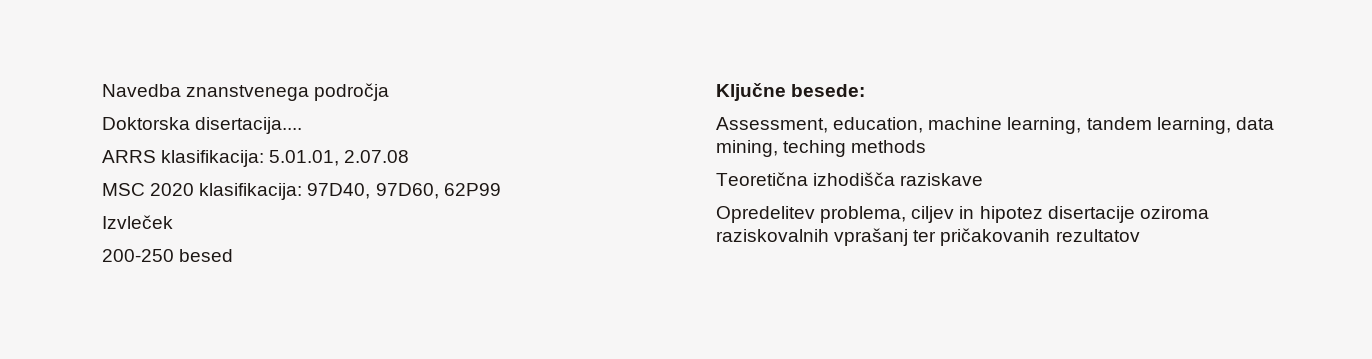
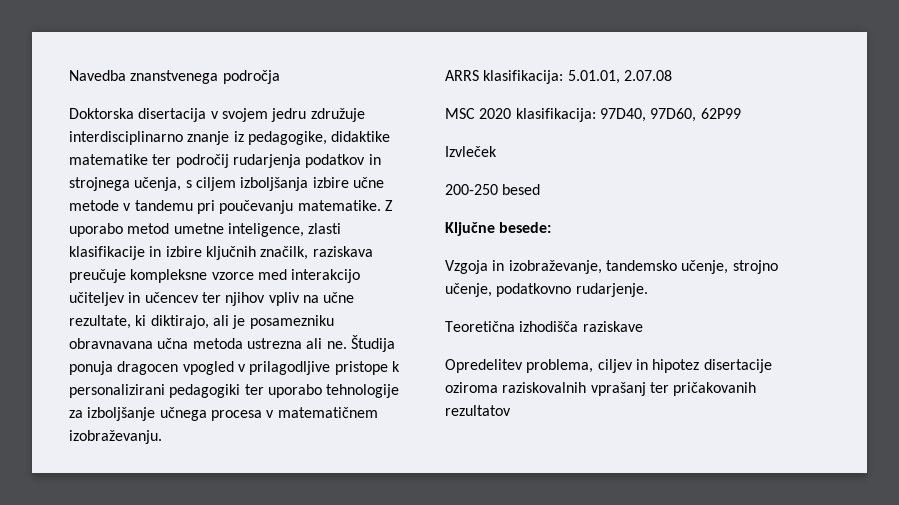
[195,117,303,134] disertacija.... -> [138,108,365,122] [69,131,391,145] [69,154,381,168] [69,177,384,191] [69,200,393,214] [69,223,342,237] [69,246,373,260] [69,269,361,283] [69,292,355,306] [69,315,334,329] [69,335,395,352] [69,361,400,375] [69,384,400,398] [69,407,378,421] [69,430,162,444] disertacija v svojem jedru združuje interdisciplinarno znanje iz pedagogike, didaktike matematike ter področij rudarjenja podatkov in strojnega učenja, s ciljem izboljšanja izbire učne metode v tandemu pri poučevanju matematike. Z uporabo metod umetne inteligence, zlasti klasifikacije in izbire ključnih značilk, raziskava preučuje kompleksne vzorce med interakcijo učiteljev in učencev ter njihov vpliv na učne rezultate, ki diktirajo, ali je posamezniku obravnavana učna metoda ustrezna ali ne. Študija ponuja dragocen vpogled v prilagodljive pristope k personalizirani pedagogiki ter uporabo tehnologije za izboljšanje učnega procesa v matematičnem izobraževanju.
[716,117,1274,134] [716,140,927,157] Assessment, education, machine learning, tandem learning, data mining, teching methods -> [445,260,778,274] [445,283,648,297] Vzgoja in izobraževanje, tandemsko učenje, strojno učenje, podatkovno rudarjenje.

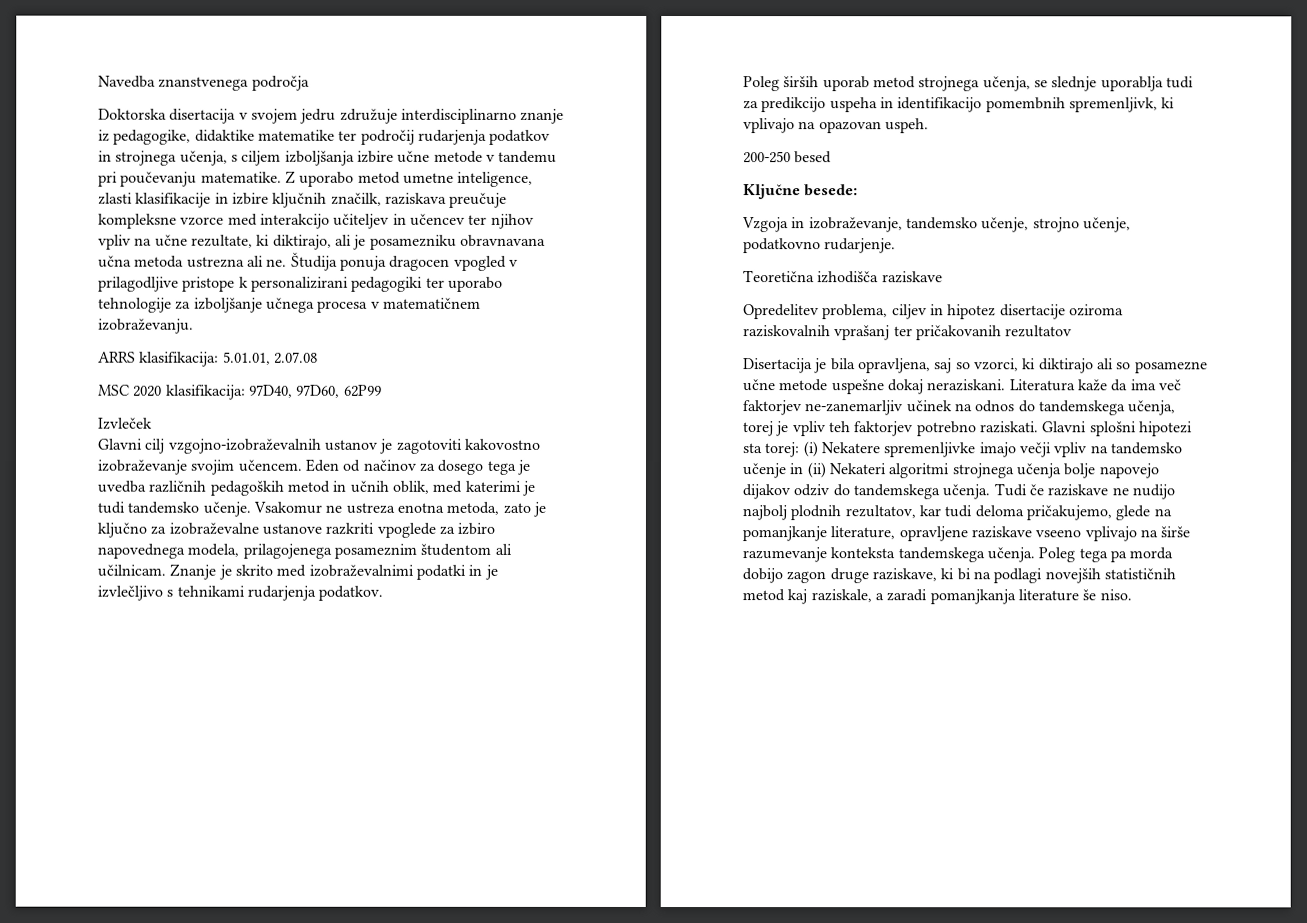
(497, 151) none -> [98,438,541,454] [97,458,531,475] [97,480,535,496] [97,501,546,517] [97,522,496,538] [97,543,512,559] [97,563,498,580] [97,585,384,601] [743,76,1194,92] [743,97,1176,113] [743,118,929,134] // Glavni cilj vzgojno-izobraževalnih ustanov je zagotoviti kakovostno izobraževanje svojim učencem. Eden od načinov za dosego tega je uvedba različnih pedagoških metod in učnih oblik, med katerimi je tudi tandemsko učenje. Vsakomur ne ustreza enotna metoda, zato je ključno za izobraževalne ustanove razkriti vpoglede za izbiro napovednega modela, prilagojenega posameznim študentom ali učilnicam. Znanje je skrito med izobraževalnimi podatki in je izvlečljivo s tehnikami rudarjenja podatkov. // Poleg širših uporab metod strojnega učenja, se slednje uporablja tudi za predikcijo uspeha in identifikacijo pomembnih spremenljivk, ki vplivajo na opazovan uspeh.
(511, 410) none -> [743,358,1208,374] [743,379,1182,395] [743,400,1177,416] [743,421,1193,437] [743,441,1183,458] [742,462,1159,479] [742,483,1175,500] [742,505,1172,521] [742,526,1191,542] [742,547,1174,563] [742,568,1176,584] [742,589,1132,605] // Disertacija je bila opravljena, saj so vzorci, ki diktirajo ali so posamezne učne metode uspešne dokaj neraziskani. Literatura kaže da ima več faktorjev ne-zanemarljiv učinek na odnos do tandemskega učenja, torej je vpliv teh faktorjev potrebno raziskati. Glavni splošni hipotezi sta torej: (i) Nekatere spremenljivke imajo večji vpliv na tandemsko učenje in (ii) Nekateri algoritmi strojnega učenja bolje napovejo dijakov odziv do tandemskega učenja. Tudi če raziskave ne nudijo najbolj plodnih rezultatov, kar tudi deloma pričakujemo, glede na pomanjkanje literature, opravljene raziskave vseeno vplivajo na širše razumevanje konteksta tandemskega učenja. Poleg tega pa morda dobijo zagon druge raziskave, ki bi na podlagi novejših statističnih metod kaj raziskale, a zaradi pomanjkanja literature še niso.

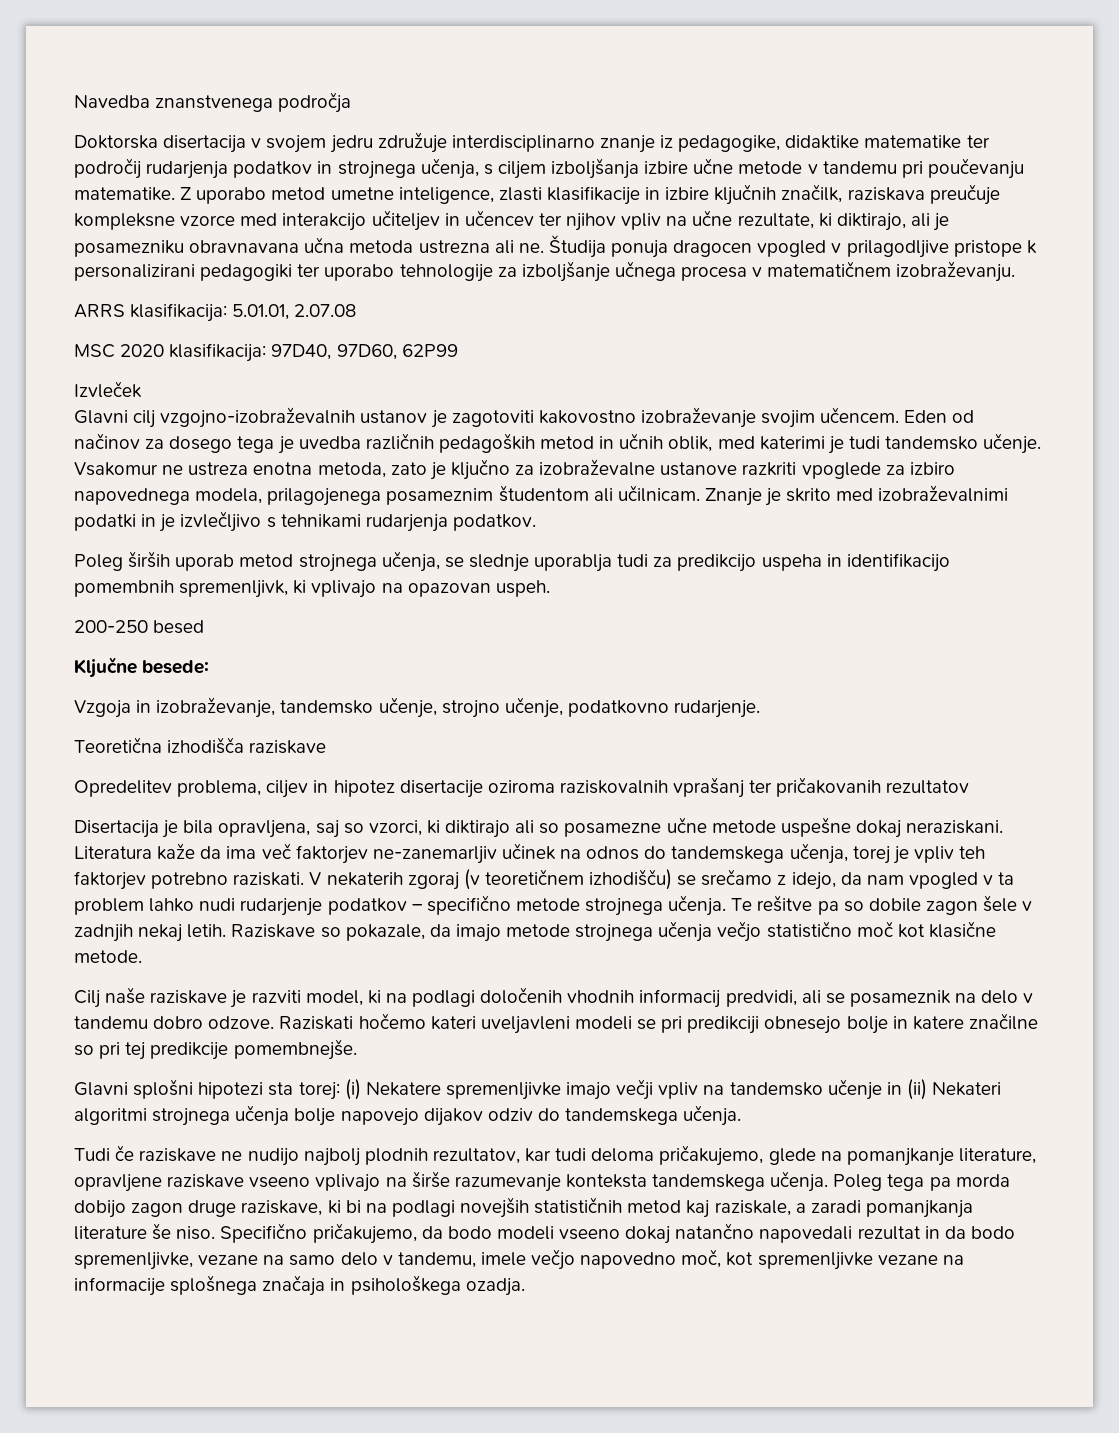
(1039, 427) none -> [309,869,1015,890] [74,895,1033,916] [74,921,996,942] [74,950,142,963] [74,987,1034,1008] [74,1013,1038,1034] [74,1039,357,1060] V nekaterih zgoraj (v teoretičnem izhodišču) se srečamo z idejo, da nam vpogled v ta problem lahko nudi rudarjenje podatkov – specifično metode strojnega učenja. Te rešitve pa so dobile zagon šele v zadnjih nekaj letih. Raziskave so pokazale, da imajo metode strojnega učenja večjo statistično moč kot klasične metode. // Cilj naše raziskave je razviti model, ki na podlagi določenih vhodnih informacij predvidi, ali se posameznik na delo v tandemu dobro odzove. Raziskati hočemo kateri uveljavleni modeli se pri predikciji obnesejo bolje in katere značilne so pri tej predikcije pomembnejše. //
(991, 492) none -> (742, 1115) //
(1132, 595) none -> [220,1223,1015,1244] [74,1249,964,1270] [74,1275,525,1296] Specifično pričakujemo, da bodo modeli vseeno dokaj natančno napovedali rezultat in da bodo spremenljivke, vezane na samo delo v tandemu, imele večjo napovedno moč, kot spremenljivke vezane na informacije splošnega značaja in psihološkega ozadja.

